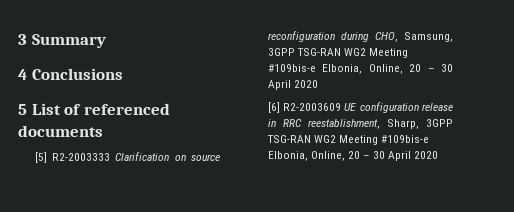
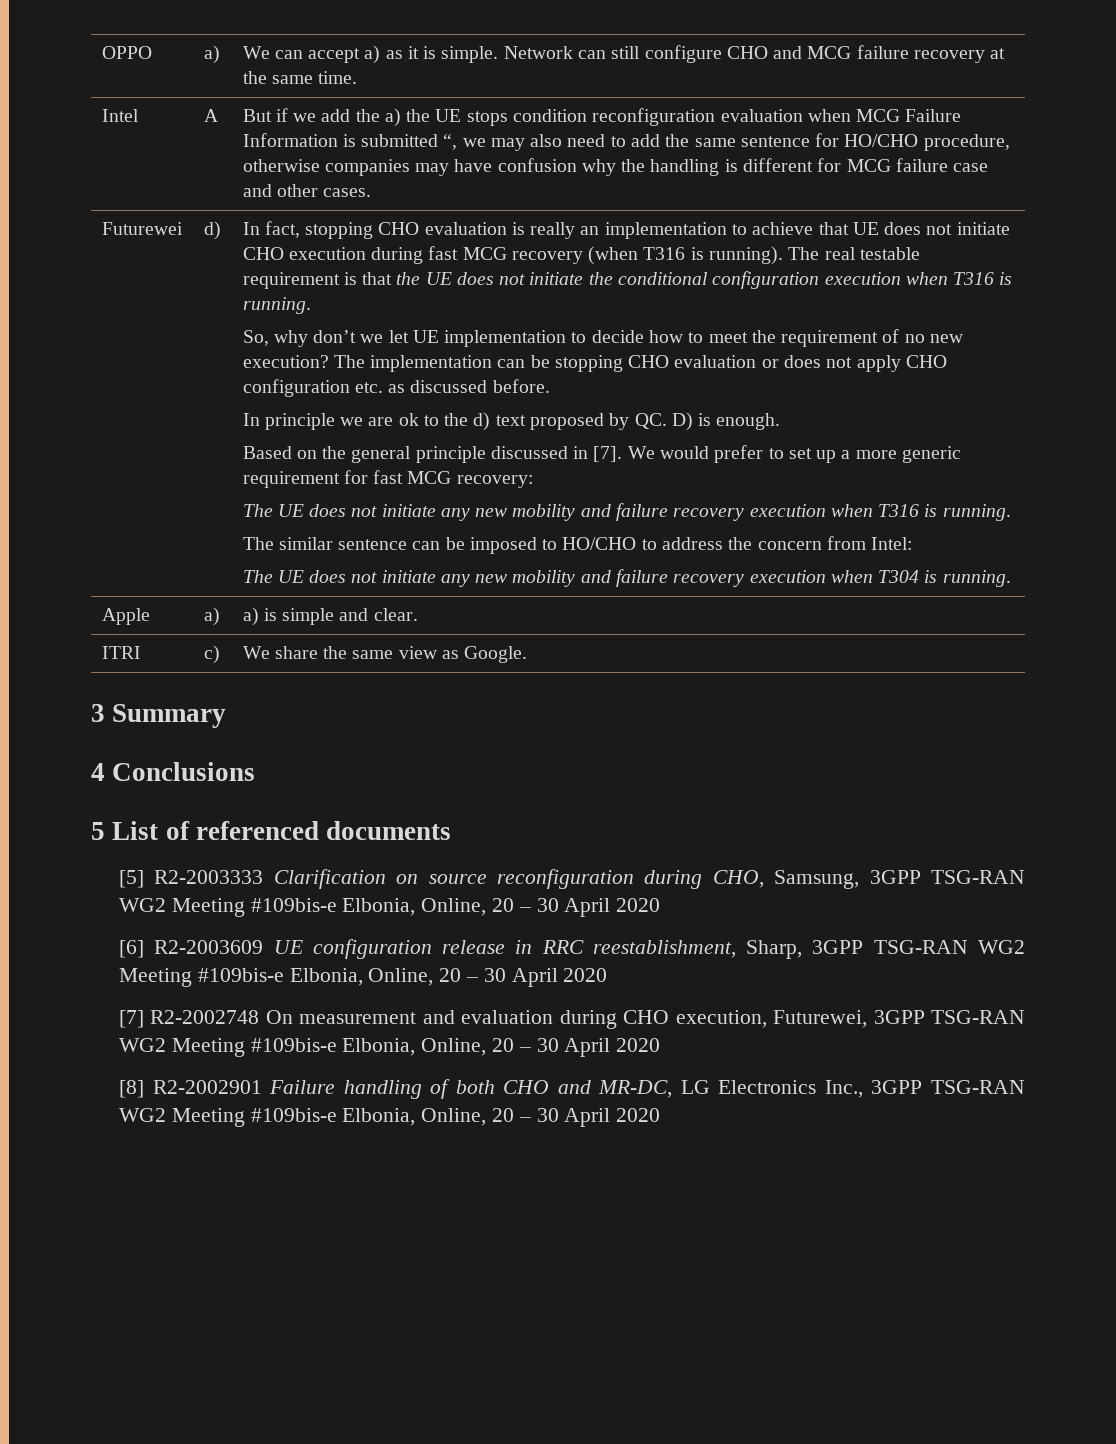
(18, 39) none -> [101,46,152,59] [203,45,220,64] [242,45,1006,64] [242,71,358,84] [101,109,139,122] [203,109,218,122] [242,108,962,127] [242,133,1010,151] [242,158,989,176] [242,184,372,197] [101,222,183,235] [203,221,221,240] [242,221,1010,239] [242,246,920,265] [242,271,1013,289] [242,297,311,314] [242,329,963,347] [242,355,947,372] [242,379,550,397] [242,412,781,431] [242,445,961,463] [242,470,533,488] [242,503,1011,521] [242,536,913,554] [242,569,1011,587] [101,608,150,625] [203,607,220,626] [242,607,418,626] [101,646,141,659] [203,645,220,664] [242,646,528,663] OPPO | a) | We can accept a) as it is simple. Network can still configure CHO and MCG failure recovery at the same time. // Intel | A | But if we add the a) the UE stops condition reconfiguration evaluation when MCG Failure Information is submitted “, we may also need to add the same sentence for HO/CHO procedure, otherwise companies may have confusion why the handling is different for MCG failure case and other cases. // Futurewei | d) | In fact, stopping CHO evaluation is really an implementation to achieve that UE does not initiate CHO execution during fast MCG recovery (when T316 is running). The real testable requirement is that the UE does not initiate the conditional configuration execution when T316 is running. // So, why don’t we let UE implementation to decide how to meet the requirement of no new execution? The implementation can be stopping CHO evaluation or does not apply CHO configuration etc. as discussed before. // In principle we are ok to the d) text proposed by QC. D) is enough. // Based on the general principle discussed in [7]. We would prefer to set up a more generic requirement for fast MCG recovery: // The UE does not initiate any new mobility and failure recovery execution when T316 is running. // The similar sentence can be imposed to HO/CHO to address the concern from Intel: // The UE does not initiate any new mobility and failure recovery execution when T304 is running. // Apple | a) | a) is simple and clear. // ITRI | c) | We share the same view as Google. //
(439, 155) none -> [118,1010,1025,1029] [118,1038,661,1057] [118,1079,1026,1099] [118,1108,661,1127] // [7] R2-2002748 On measurement and evaluation during CHO execution, Futurewei, 3GPP TSG-RAN WG2 Meeting #109bis-e Elbonia, Online, 20 – 30 April 2020 // [8] R2-2002901 Failure handling of both CHO and MR-DC, LG Electronics Inc., 3GPP TSG-RAN WG2 Meeting #109bis-e Elbonia, Online, 20 – 30 April 2020

